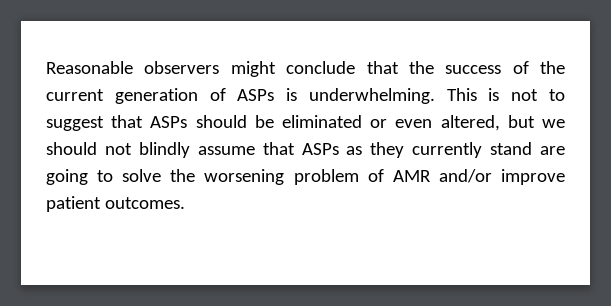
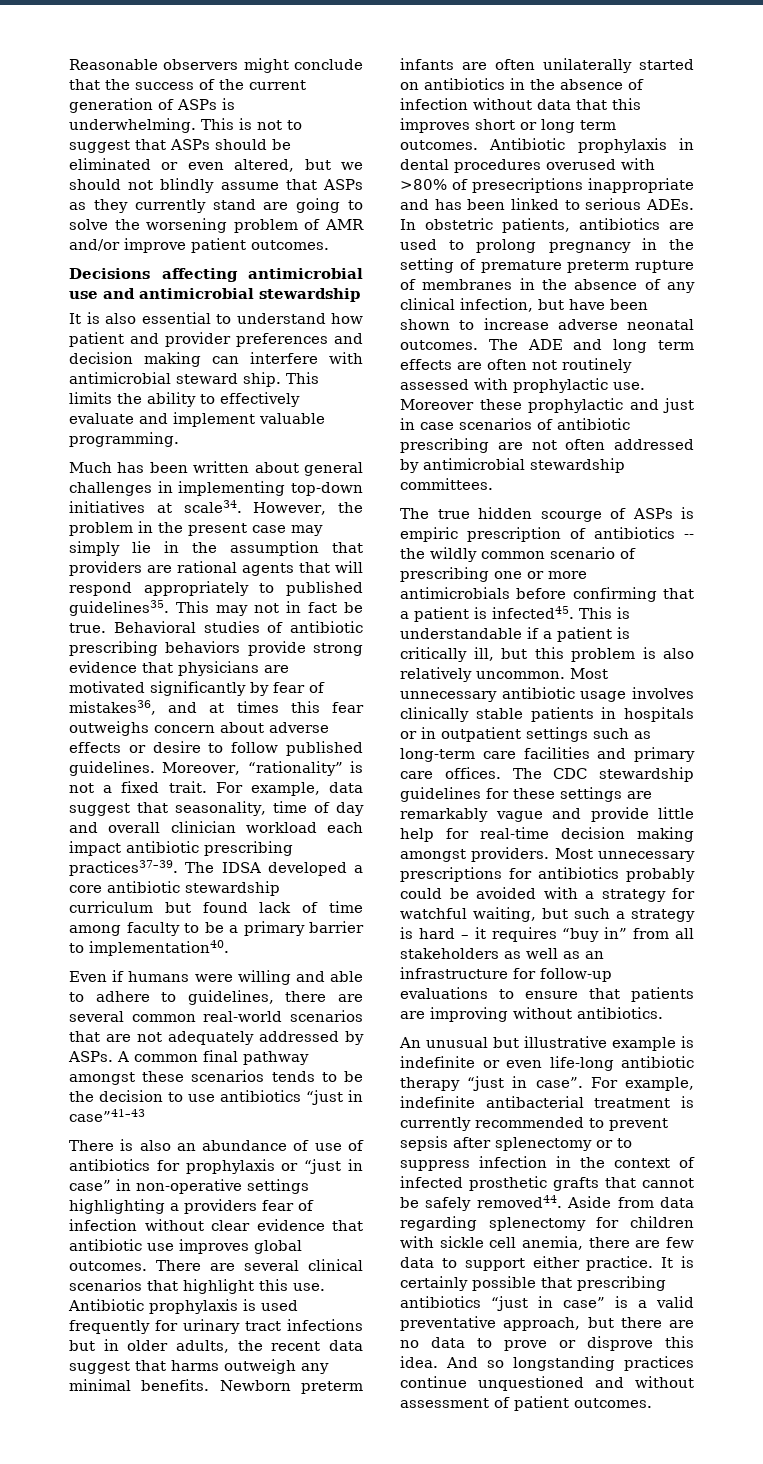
(185, 203) none -> [69,268,363,282] [69,288,360,302] [69,312,363,324] [69,332,363,347] [69,352,363,367] [69,372,319,387] [69,392,300,407] [69,412,325,427] [69,432,179,447] [69,461,363,476] [69,481,363,496] [69,500,363,515] [69,521,323,536] [69,541,363,556] [69,561,363,576] [69,581,363,596] [69,600,363,616] [69,621,363,633] [69,641,363,656] [69,661,289,676] [69,681,325,696] [69,700,364,715] [69,721,329,736] [69,741,363,756] [69,761,364,776] [69,781,363,796] [69,801,365,816] [69,821,363,833] [69,841,293,856] [69,860,363,876] [69,881,280,896] [69,901,363,913] [69,921,364,936] [69,940,229,956] [69,970,363,985] [69,990,363,1005] [69,1010,363,1022] [69,1031,364,1045] [68,1050,309,1065] [69,1070,363,1085] [69,1090,363,1105] [69,1109,145,1122] [69,1139,364,1151] [69,1159,364,1174] [69,1179,309,1194] [69,1199,314,1214] [69,1219,363,1231] [69,1239,302,1254] [69,1259,363,1271] [69,1279,325,1294] [68,1299,298,1314] [69,1319,363,1334] [69,1339,363,1353] [69,1359,329,1374] [69,1379,363,1394] [400,58,694,73] [400,78,644,90] [400,98,641,110] [400,118,616,133] [400,138,694,153] [400,158,655,173] [400,178,694,193] [400,198,694,210] [400,218,694,233] [400,238,694,253] [400,258,694,273] [400,278,695,293] [400,298,648,312] [400,318,694,330] [400,339,694,353] [400,358,632,373] [400,378,645,393] [400,398,694,413] [400,418,630,430] [400,438,694,453] [400,458,625,473] [400,478,493,490] [400,507,694,522] [400,527,694,542] [400,547,636,562] [400,567,587,582] [400,587,694,602] [400,606,630,622] [400,627,630,642] [400,647,694,662] [400,667,608,682] [400,687,694,702] [400,707,694,722] [400,727,651,742] [400,747,695,762] [400,767,694,782] [400,787,652,802] [400,807,694,822] [400,827,694,842] [400,847,695,862] [400,867,695,882] [400,887,695,902] [400,907,695,922] [400,927,694,942] [400,948,604,959] [400,967,612,982] [400,987,694,1002] [400,1007,663,1022] [399,1036,694,1051] [400,1056,694,1071] [400,1076,694,1091] [400,1096,694,1108] [400,1117,668,1131] [400,1136,632,1151] [400,1156,695,1171] [400,1176,694,1191] [400,1195,694,1211] [400,1216,694,1231] [400,1236,694,1250] [400,1256,694,1271] [400,1276,666,1291] [400,1296,694,1311] [400,1316,694,1331] [400,1336,694,1351] [400,1356,694,1371] [400,1376,694,1391] [400,1396,652,1411] // Decisions affecting antimicrobial use and antimicrobial stewardship // It is also essential to understand how patient and provider preferences and decision making can interfere with antimicrobial steward ship. This limits the ability to effectively evaluate and implement valuable programming. // Much has been written about general challenges in implementing top-down initiatives at scale34. However, the problem in the present case may simply lie in the assumption that providers are rational agents that will respond appropriately to published guidelines35. This may not in fact be true. Behavioral studies of antibiotic prescribing behaviors provide strong evidence that physicians are motivated significantly by fear of mistakes36, and at times this fear outweighs concern about adverse effects or desire to follow published guidelines. Moreover, “rationality” is not a fixed trait. For example, data suggest that seasonality, time of day and overall clinician workload each impact antibiotic prescribing practices37–39. The IDSA developed a core antibiotic stewardship curriculum but found lack of time among faculty to be a primary barrier to implementation40. // Even if humans were willing and able to adhere to guidelines, there are several common real-world scenarios that are not adequately addressed by ASPs. A common final pathway amongst these scenarios tends to be the decision to use antibiotics “just in case”41–43 // There is also an abundance of use of antibiotics for prophylaxis or “just in case” in non-operative settings highlighting a providers fear of infection without clear evidence that antibiotic use improves global outcomes. There are several clinical scenarios that highlight this use. Antibiotic prophylaxis is used frequently for urinary tract infections but in older adults, the recent data suggest that harms outweigh any minimal benefits. Newborn preterm infants are often unilaterally started on antibiotics in the absence of infection without data that this improves short or long term outcomes. Antibiotic prophylaxis in dental procedures overused with >80% of presecriptions inappropriate and has been linked to serious ADEs. In obstetric patients, antibiotics are used to prolong pregnancy in the setting of premature preterm rupture of membranes in the absence of any clinical infection, but have been shown to increase adverse neonatal outcomes. The ADE and long term effects are often not routinely assessed with prophylactic use. Moreover these prophylactic and just in case scenarios of antibiotic prescribing are not often addressed by antimicrobial stewardship committees. // The true hidden scourge of ASPs is empiric prescription of antibiotics -- the wildly common scenario of prescribing one or more antimicrobials before confirming that a patient is infected45. This is understandable if a patient is critically ill, but this problem is also relatively uncommon. Most unnecessary antibiotic usage involves clinically stable patients in hospitals or in outpatient settings such as long-term care facilities and primary care offices. The CDC stewardship guidelines for these settings are remarkably vague and provide little help for real-time decision making amongst providers. Most unnecessary prescriptions for antibiotics probably could be avoided with a strategy for watchful waiting, but such a strategy is hard – it requires “buy in” from all stakeholders as well as an infrastructure for follow-up evaluations to ensure that patients are improving without antibiotics. // An unusual but illustrative example is indefinite or even life-long antibiotic therapy “just in case”. For example, indefinite antibacterial treatment is currently recommended to prevent sepsis after splenectomy or to suppress infection in the context of infected prosthetic grafts that cannot be safely removed44. Aside from data regarding splenectomy for children with sickle cell anemia, there are few data to support either practice. It is certainly possible that prescribing antibiotics “just in case” is a valid preventative approach, but there are no data to prove or disprove this idea. And so longstanding practices continue unquestioned and without assessment of patient outcomes.

